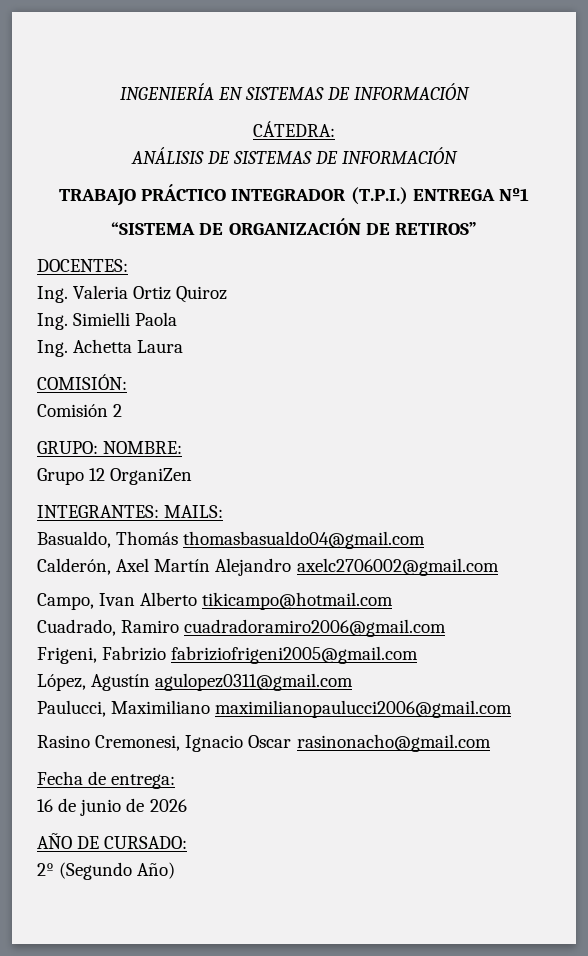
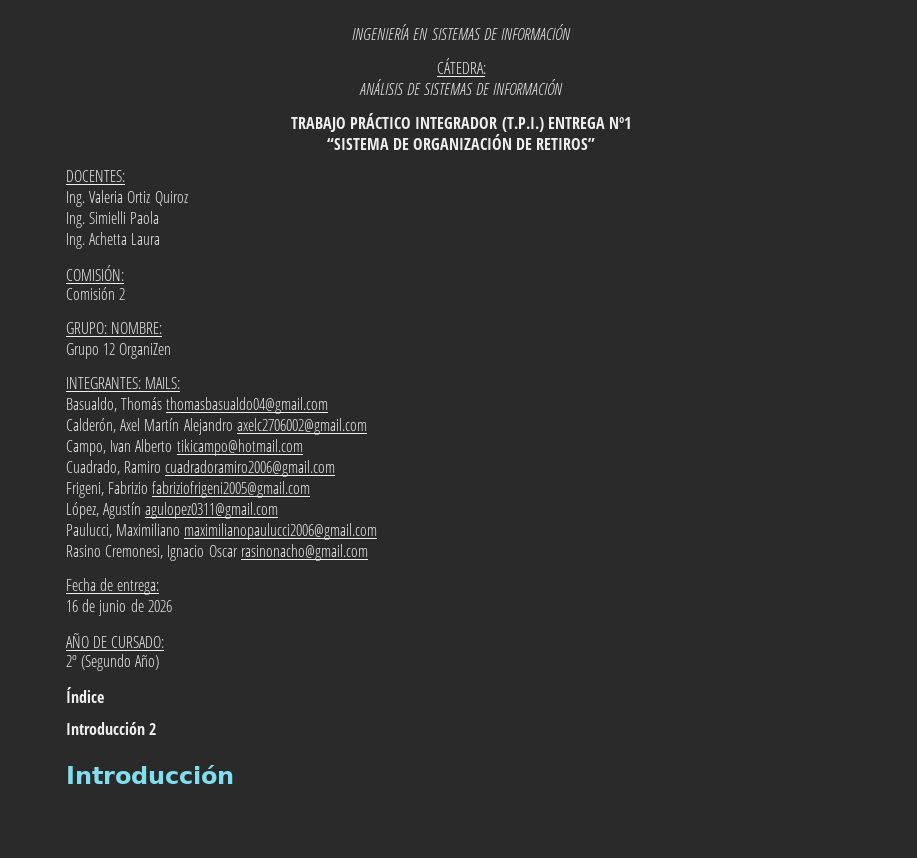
(176, 870) none -> [66,687,104,703] [66,722,157,735] [66,765,234,784] // Índice // Introducción 2 // Introducción

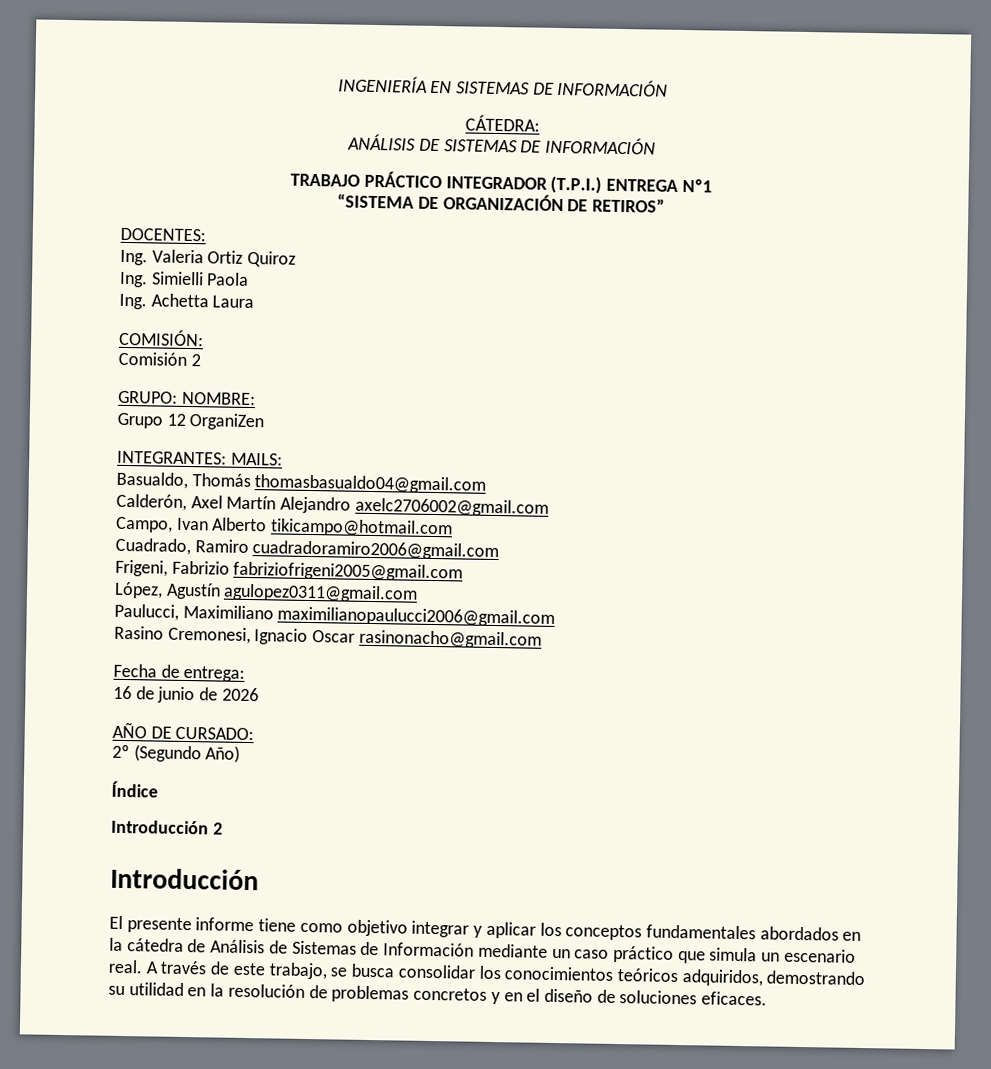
(234, 774) none -> [109,915,862,941] [109,937,856,964] [108,959,866,987] [108,982,768,1006] // El presente informe tiene como objetivo integrar y aplicar los conceptos fundamentales abordados en la cátedra de Análisis de Sistemas de Información mediante un caso práctico que simula un escenario real. A través de este trabajo, se busca consolidar los conocimientos teóricos adquiridos, demostrando su utilidad en la resolución de problemas concretos y en el diseño de soluciones eficaces.

